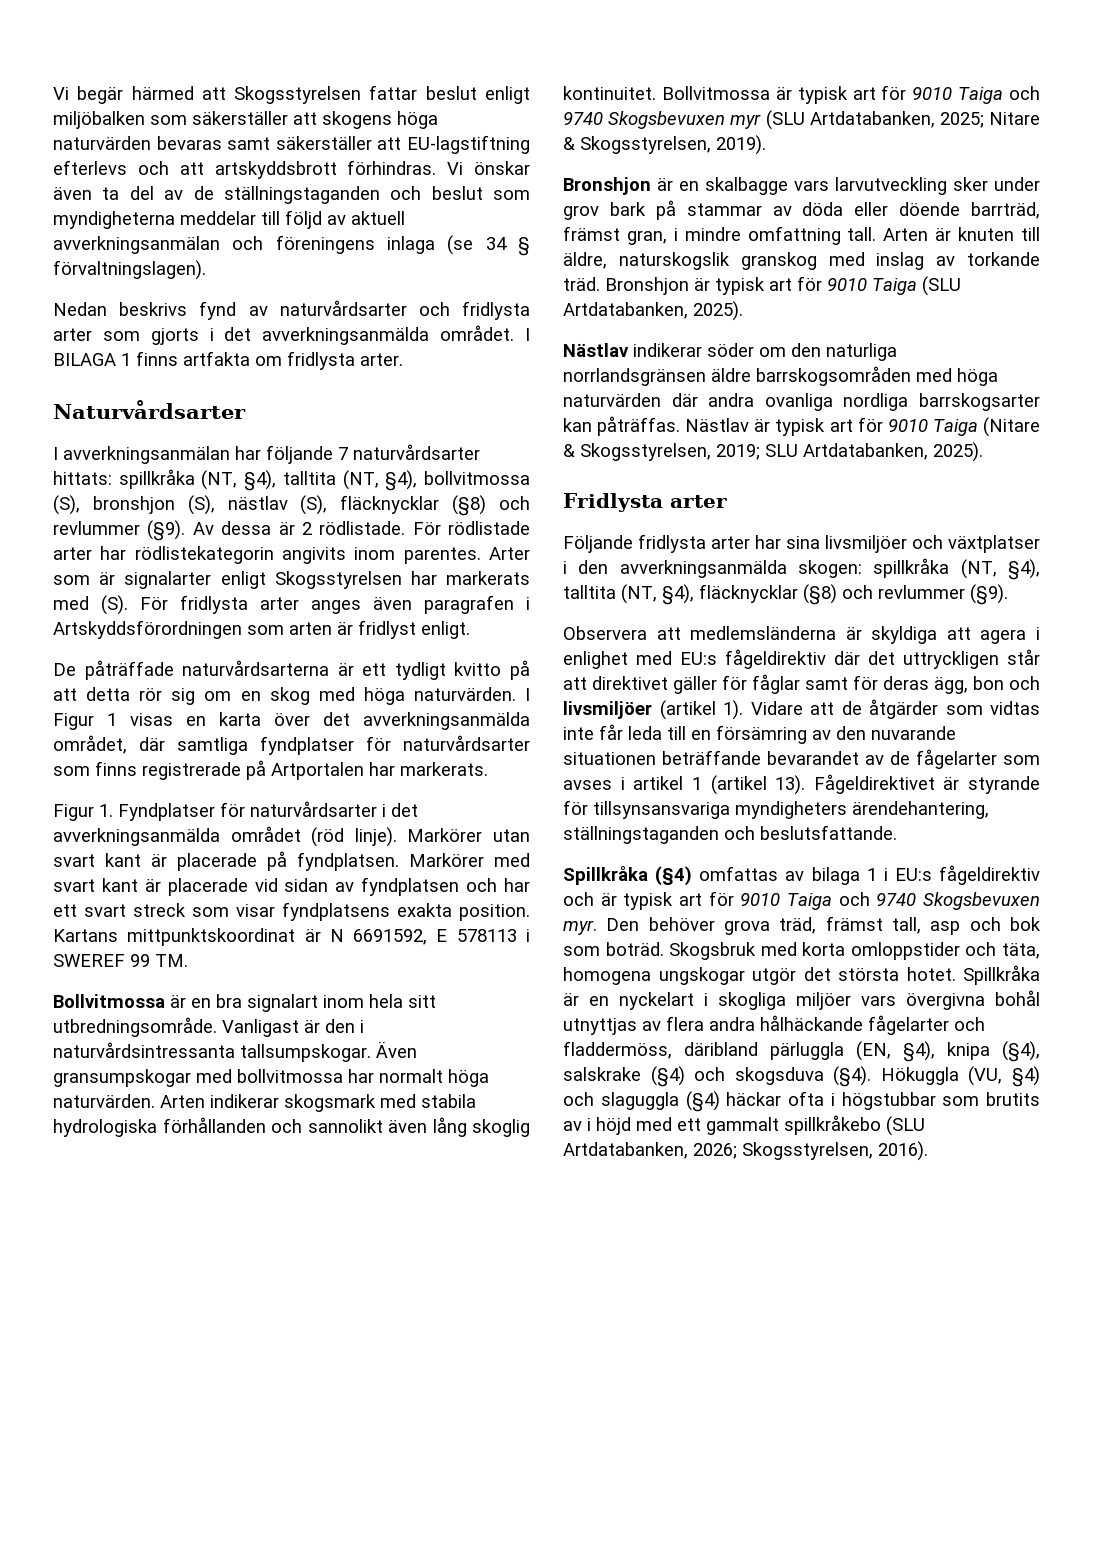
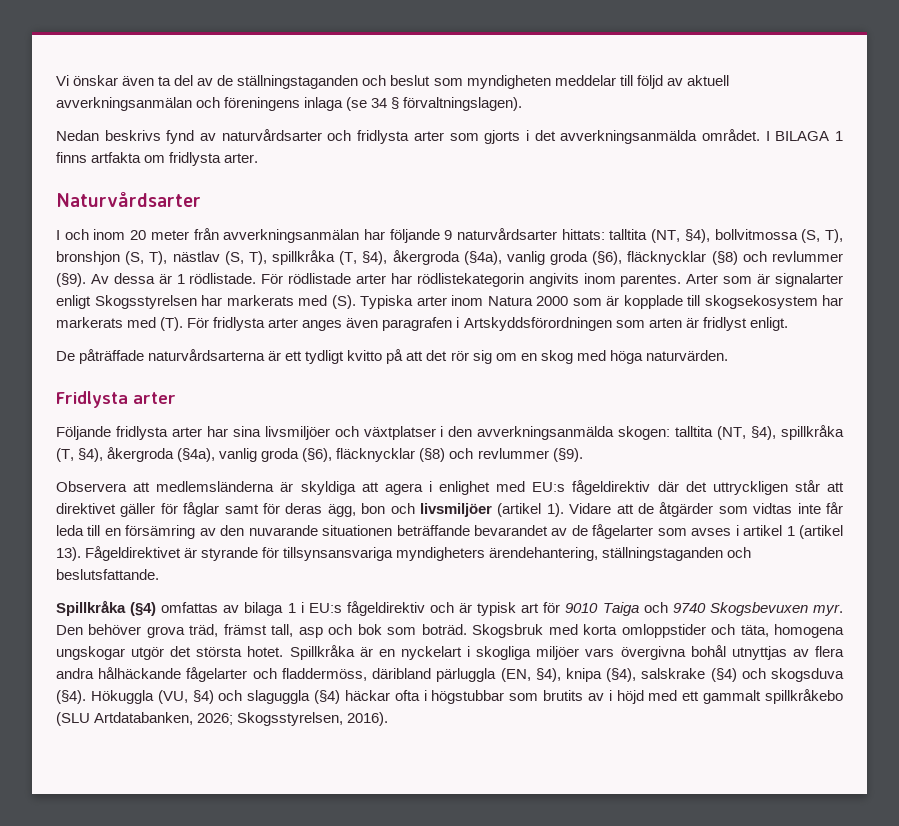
[53,85,530,104] [53,111,438,129] [53,135,530,154] [53,160,464,179] Vi begär härmed att Skogsstyrelsen fattar beslut enligt miljöbalken som säkerställer att skogens höga naturvärden bevaras samt säkerställer att EU-lagstiftning efterlevs och att artskyddsbrott förhindras. Vi -> [56,75,69,86] Vi
[53,211,175,229] myndigheterna -> [466,75,551,89] myndigheten
(58, 453) none -> [64,228,219,240] och inom 20 meter från
[338,447,348,460] 7 -> [444,230,453,240] 9
[118,469,277,491] spillkråka (NT, §4), -> (605, 234) none
[53,495,328,515] (S), bronshjon (S), nästlav (S), -> [801,229,844,243] [56,250,623,265] (S, T), bronshjon (S, T), nästlav (S, T), spillkråka (T, §4), åkergroda (§4a), vanlig groda (§6),
[301,522,312,535] 2 -> [176,274,185,284] 1
(128, 605) none -> [360,295,843,309] [56,317,184,331] Typiska arter inom Natura 2000 som är kopplade till skogsekosystem har markerats med (T).
[86,687,131,701] detta -> [426,350,448,361] det
[525,688,530,701] [53,712,530,730] [53,735,530,755] [53,760,488,780] [53,801,418,821] [53,826,530,847] [53,851,530,871] [53,877,531,896] [53,902,530,921] [53,928,530,946] [53,954,188,967] [53,994,436,1012] [53,1017,364,1037] [53,1041,417,1062] [53,1069,489,1087] [53,1094,476,1112] [53,1117,530,1137] [563,85,1040,104] [563,110,1040,130] [563,135,766,155] [563,177,1040,195] [563,200,1040,220] [563,226,1040,245] [563,252,1040,270] [563,276,961,296] [563,301,743,321] [563,343,897,361] [563,366,998,386] [563,393,1040,411] [563,416,1040,437] [563,442,983,462] I Figur 1 visas en karta över det avverkningsanmälda området, där samtliga fyndplatser för naturvårdsarter som finns registrerade på Artportalen har markerats. // Figur 1. Fyndplatser för naturvårdsarter i det avverkningsanmälda området (röd linje). Markörer utan svart kant är placerade på fyndplatsen. Markörer med svart kant är placerade vid sidan av fyndplatsen och har ett svart streck som visar fyndplatsens exakta position. Kartans mittpunktskoordinat är N 6691592, E 578113 i SWEREF 99 TM. // Bollvitmossa är en bra signalart inom hela sitt utbredningsområde. Vanligast är den i naturvårdsintressanta tallsumpskogar. Även gransumpskogar med bollvitmossa har normalt höga naturvärden. Arten indikerar skogsmark med stabila hydrologiska förhållanden och sannolikt även lång skoglig kontinuitet. Bollvitmossa är typisk art för 9010 Taiga och 9740 Skogsbevuxen myr (SLU Artdatabanken, 2025; Nitare & Skogsstyrelsen, 2019). // Bronshjon är en skalbagge vars larvutveckling sker under grov bark på stammar av döda eller döende barrträd, främst gran, i mindre omfattning tall. Arten är knuten till äldre, naturskogslik granskog med inslag av torkande träd. Bronshjon är typisk art för 9010 Taiga (SLU Artdatabanken, 2025). // Nästlav indikerar söder om den naturliga norrlandsgränsen äldre barrskogsområden med höga naturvärden där andra ovanliga nordliga barrskogsarter kan påträffas. Nästlav är typisk art för 9010 Taiga (Nitare & Skogsstyrelsen, 2019; SLU Artdatabanken, 2025). -> (728, 355) none
[873,558,1040,580] [563,584,694,605] spillkråka (NT, §4), talltita (NT, §4), -> [675,425,844,440] [56,447,333,462] talltita (NT, §4), spillkråka (T, §4), åkergroda (§4a), vanlig groda (§6),

